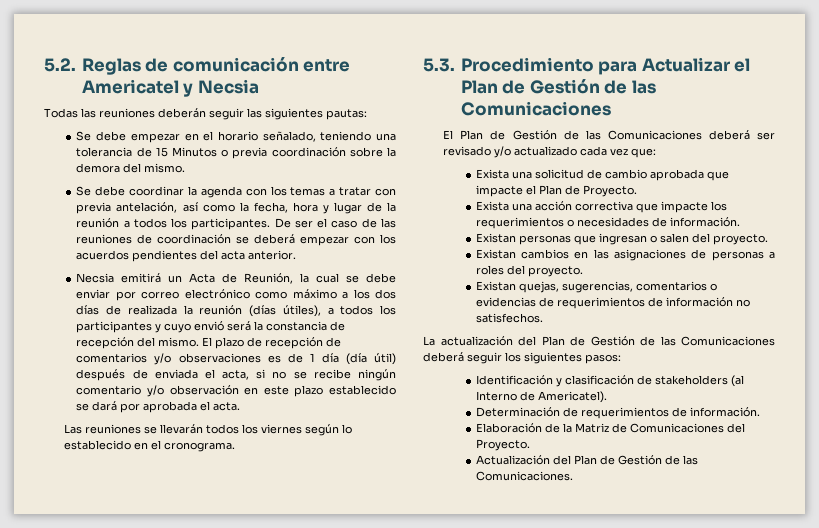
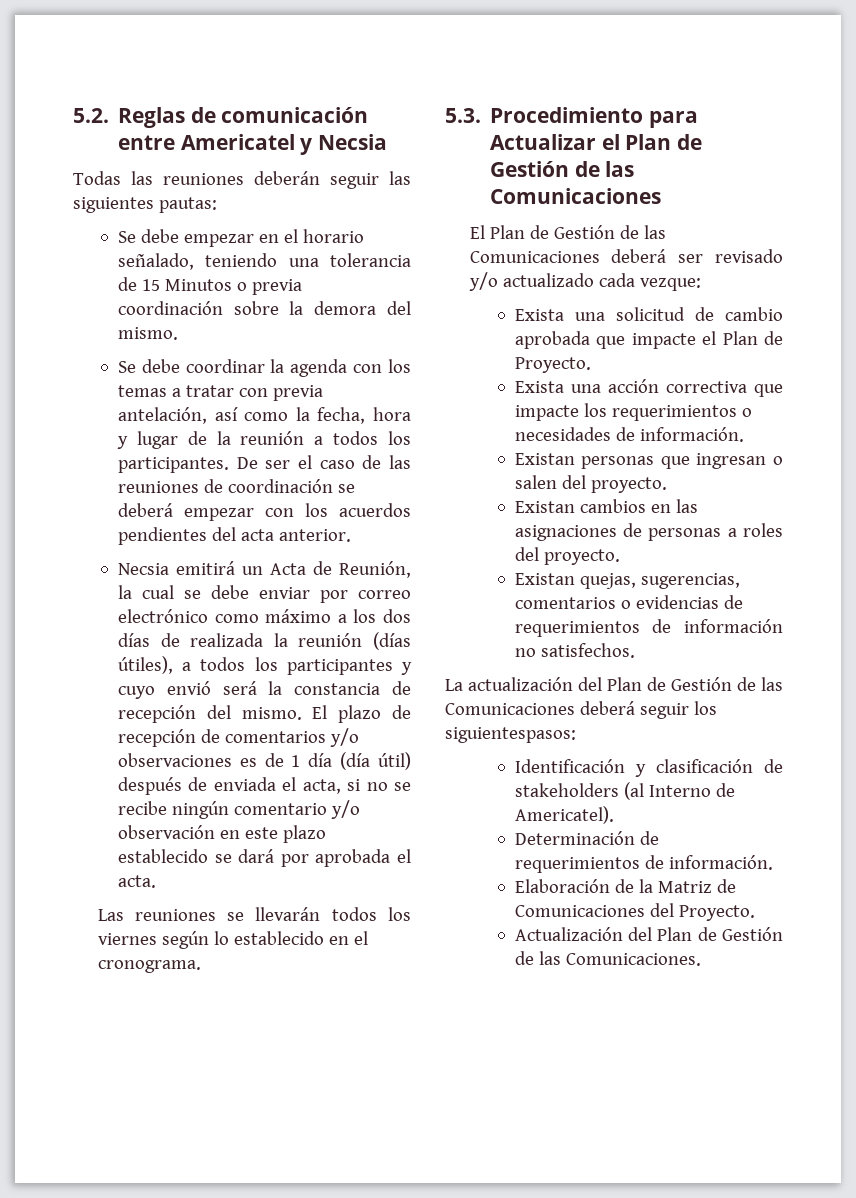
[610,148,657,158] vez que: -> [639,278,701,291] vezque:
[524,352,621,364] siguientes pasos: -> [445,727,576,743] siguientespasos:

